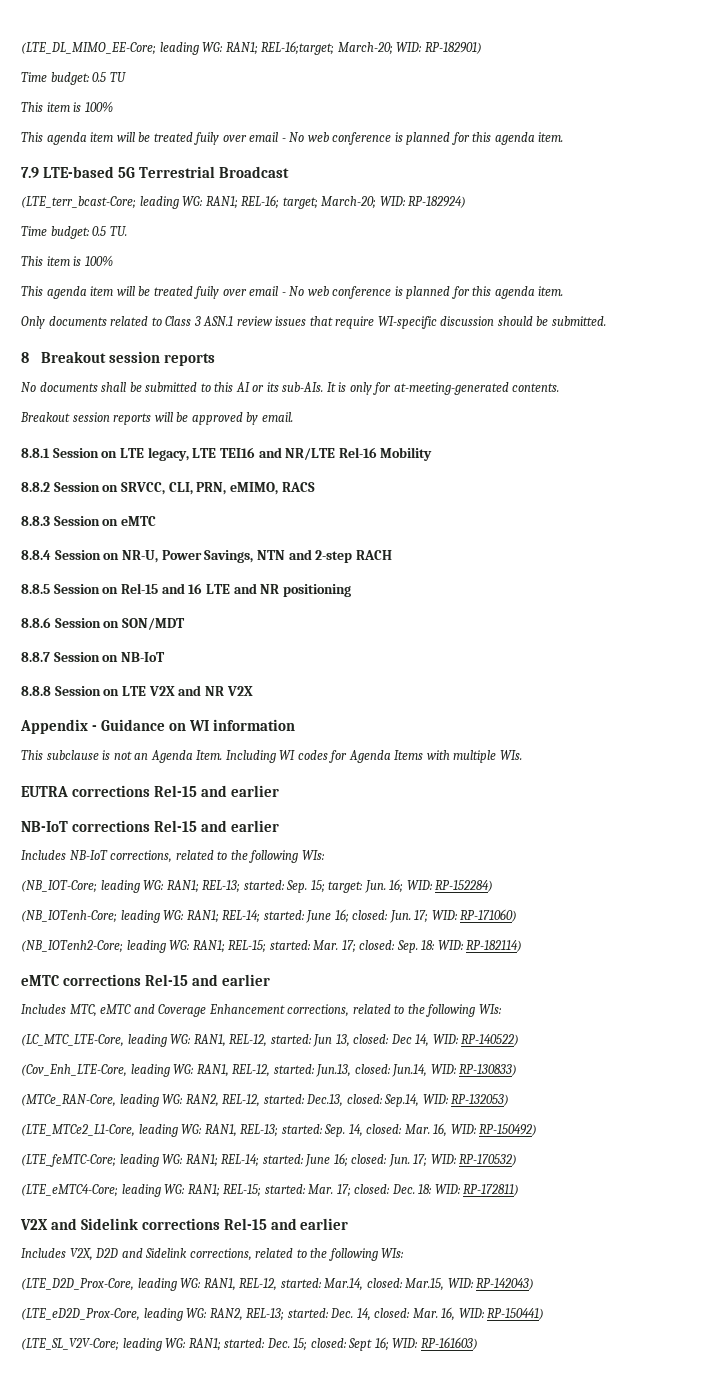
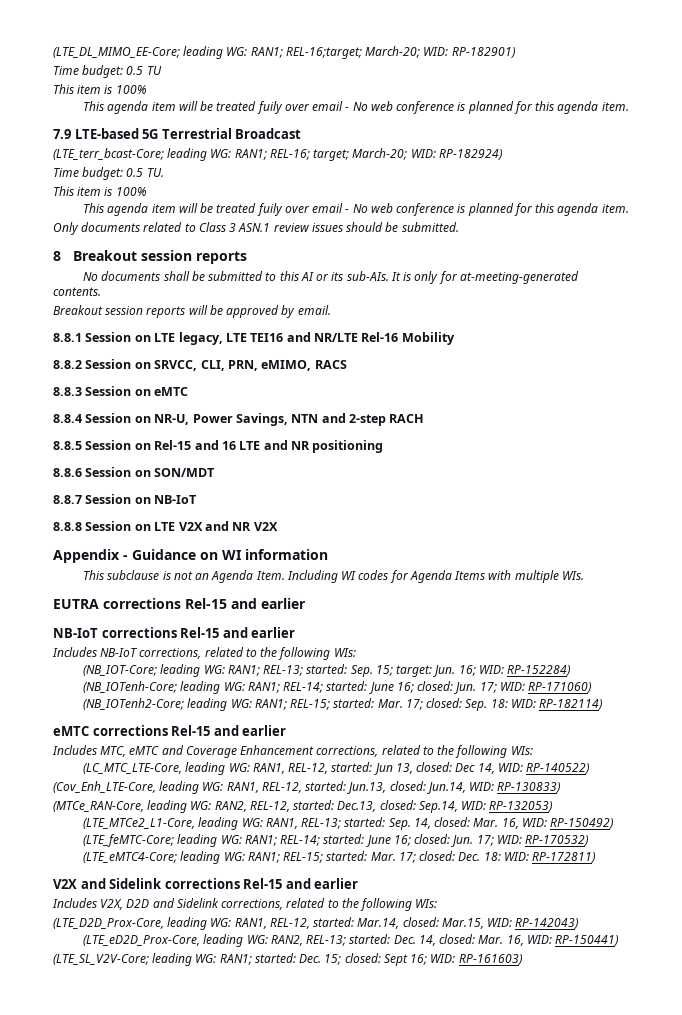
[309,316,495,329] that require WI-specific discussion -> (343, 227) none

